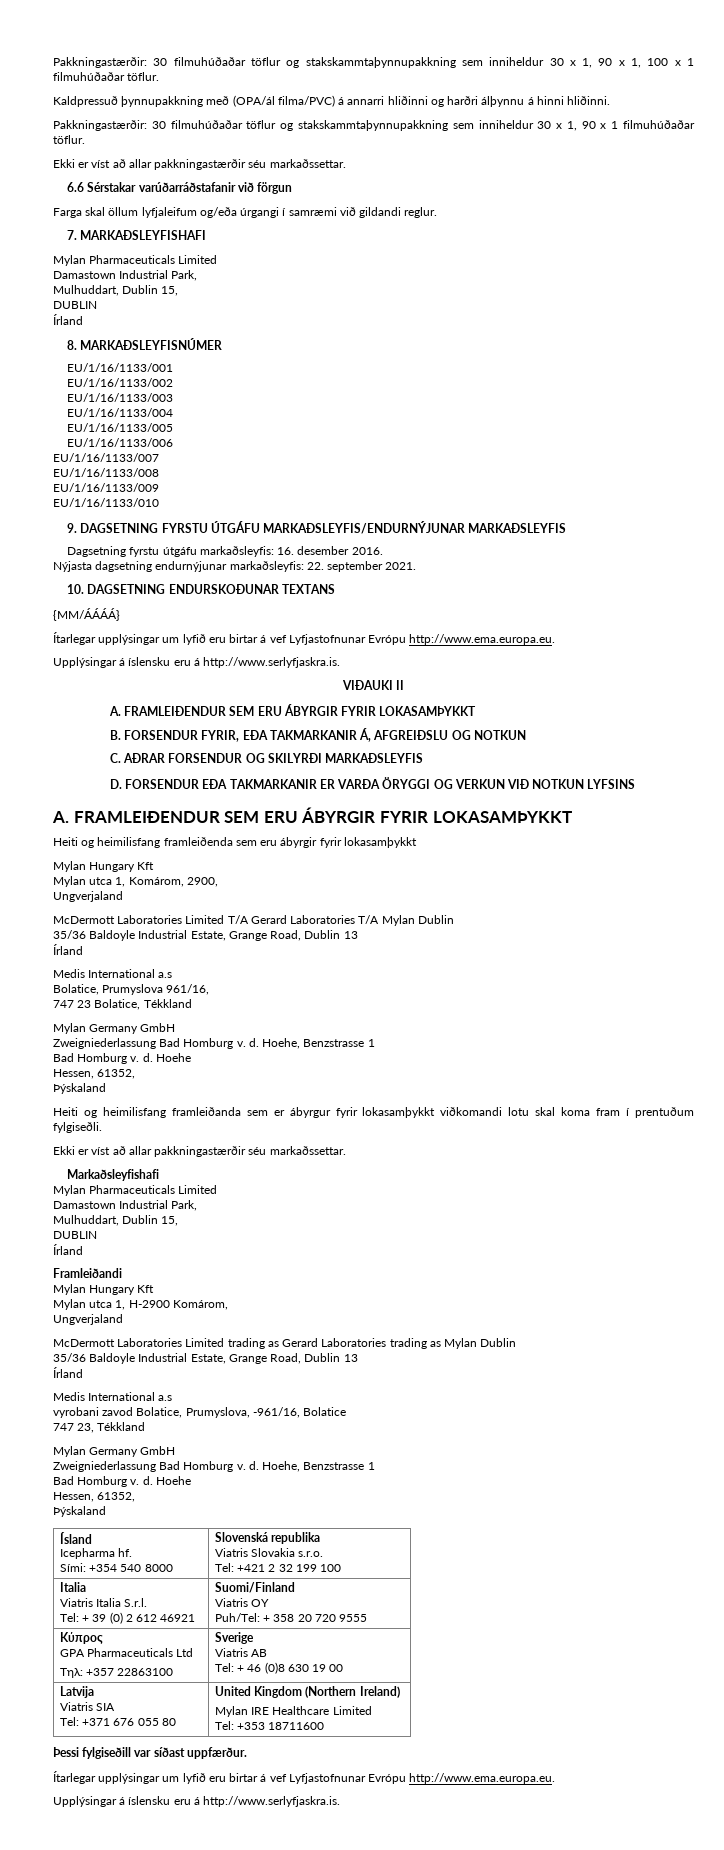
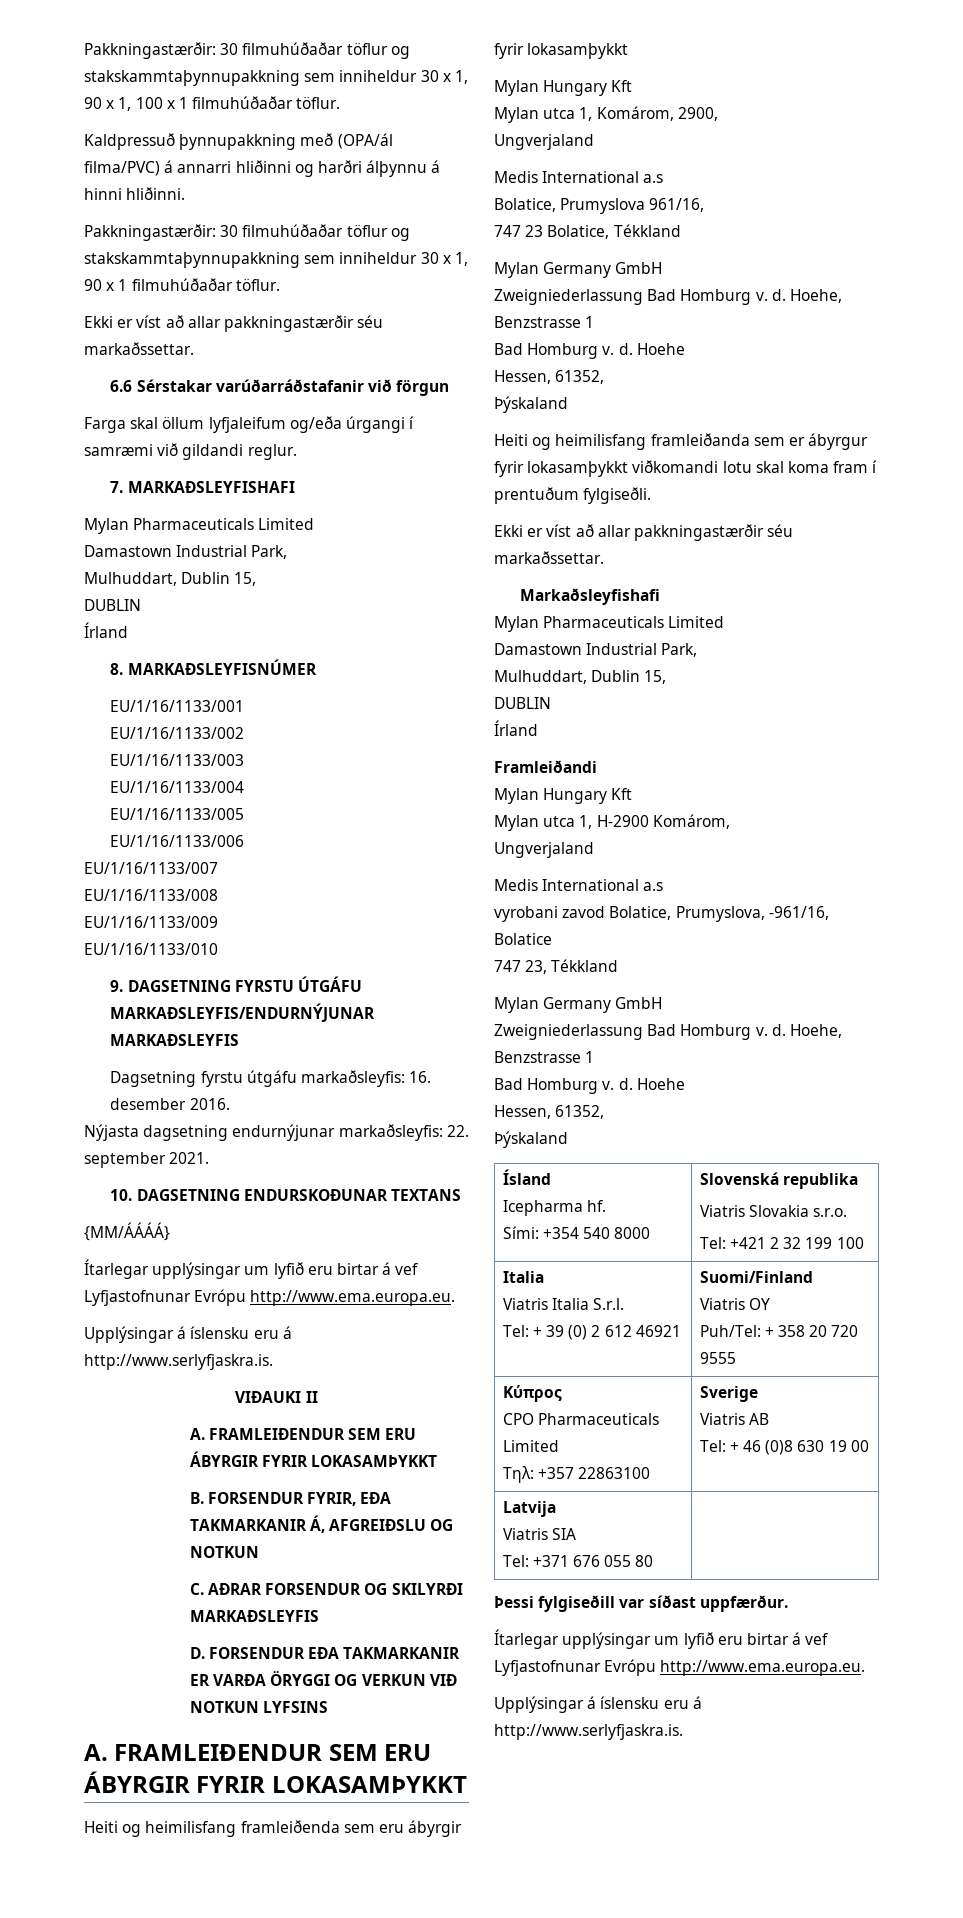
[53,915,454,926] [53,930,358,941] [53,944,83,955] // McDermott Laboratories Limited T/A Gerard Laboratories T/A Mylan Dublin // 35/36 Baldoyle Industrial Estate, Grange Road, Dublin 13 // Írland -> (594, 142) none
[53,1338,517,1349] [53,1353,358,1364] [53,1367,83,1378] // McDermott Laboratories Limited trading as Gerard Laboratories trading as Mylan Dublin // 35/36 Baldoyle Industrial Estate, Grange Road, Dublin 13 // Írland -> (594, 850) none
[59,1648,194,1657] GPA Pharmaceuticals Ltd -> [502,1413,659,1425] [502,1440,559,1452] CPO Pharmaceuticals Limited
[214,1686,400,1698] [214,1706,372,1717] [214,1721,325,1730] United Kingdom (Northern Ireland) // Mylan IRE Healthcare Limited // Tel: +353 18711600 -> (654, 1561) none

